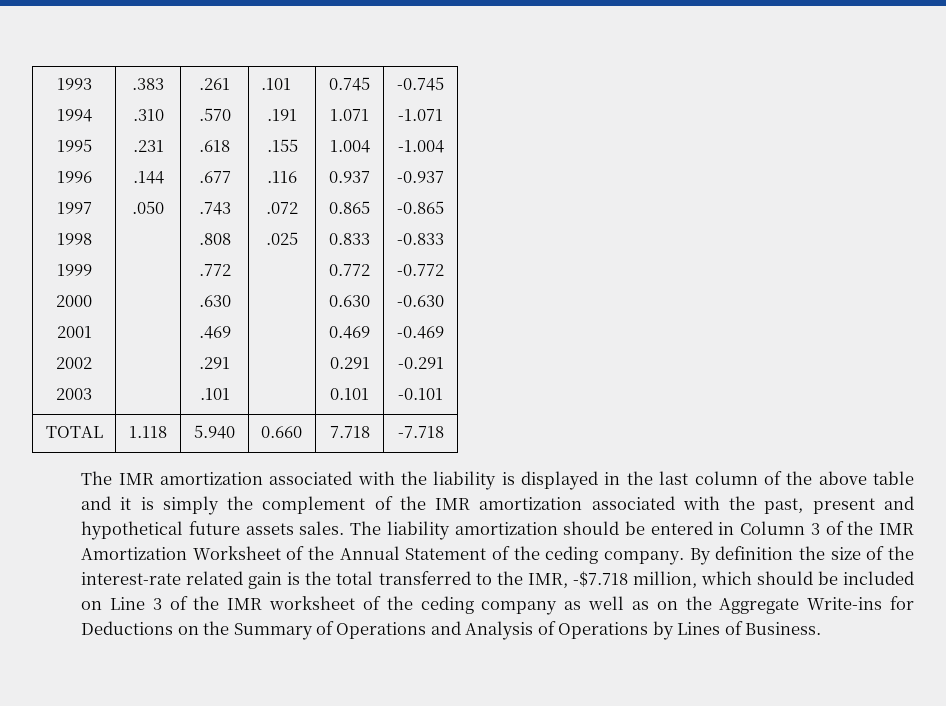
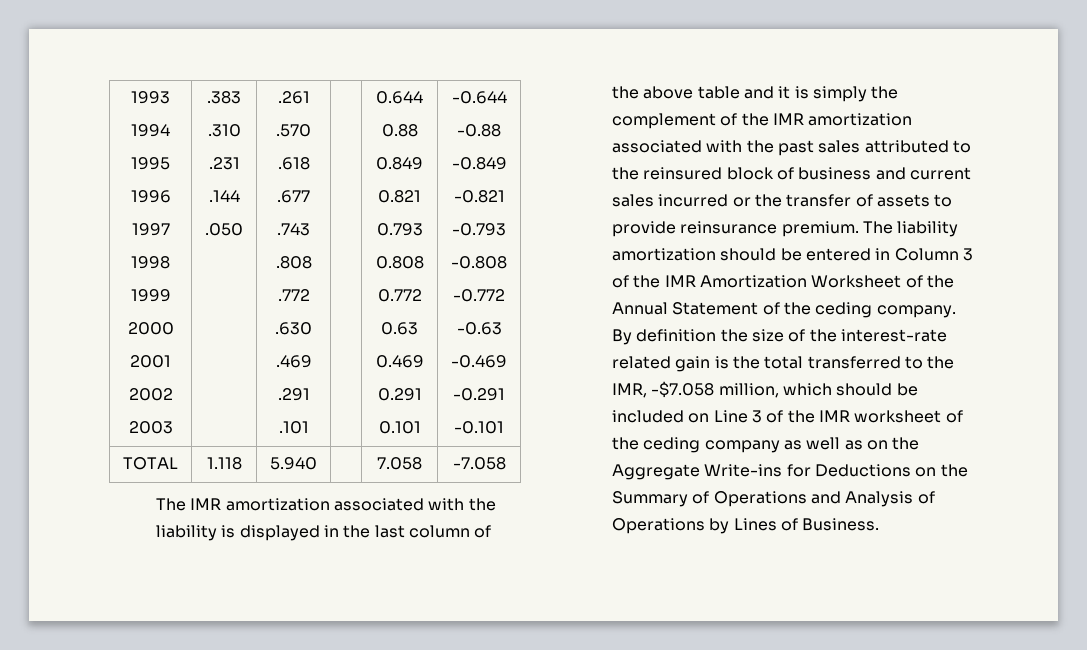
[260,78,291,90] [267,109,297,121] [266,139,298,152] [267,171,297,183] [266,202,298,214] [266,232,298,245] [329,77,370,91] [330,109,369,121] [329,140,370,153] [329,171,370,183] [329,201,370,214] [329,233,370,245] .101 // .191 // .155 // .116 // .072 // .025 | 0.745 // 1.071 // 1.004 // 0.937 // 0.865 // 0.833 -> [376,91,423,104] [381,124,418,137] [376,157,423,170] [378,190,421,203] [376,223,423,236] [375,256,424,269] | 0.644 // 0.88 // 0.849 // 0.821 // 0.793 // 0.808
[329,295,370,307] 0.630 -> [381,322,418,335] 0.63
[397,77,444,91] [398,109,443,121] [397,140,444,153] [397,171,444,183] [397,201,444,214] [397,233,444,245] -0.745 // -1.071 // -1.004 // -0.937 // -0.865 // -0.833 -> [451,91,507,104] [457,124,501,137] [451,157,507,170] [453,190,505,203] [452,223,506,236] [451,256,507,269] -0.644 // -0.88 // -0.849 // -0.821 // -0.793 // -0.808
[397,295,444,307] -0.630 -> [456,322,502,335] -0.63
[260,426,302,438] [329,426,370,438] [397,426,444,438] 0.660 | 7.718 | -7.718 -> [377,457,422,470] [452,457,506,470] | 7.058 | -7.058
[764,496,915,514] [81,521,345,540] past, present and hypothetical future assets sales. -> [777,140,971,156] [612,167,971,180] [612,194,953,207] [612,221,859,237] past sales attributed to the reinsured block of business and current sales incurred or the transfer of assets to provide reinsurance premium.
[572,571,628,587] -$7.718 -> [651,381,715,398] -$7.058

